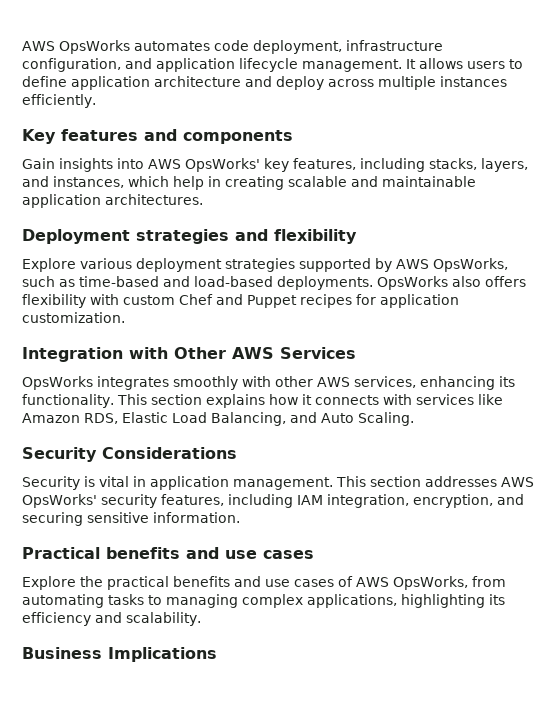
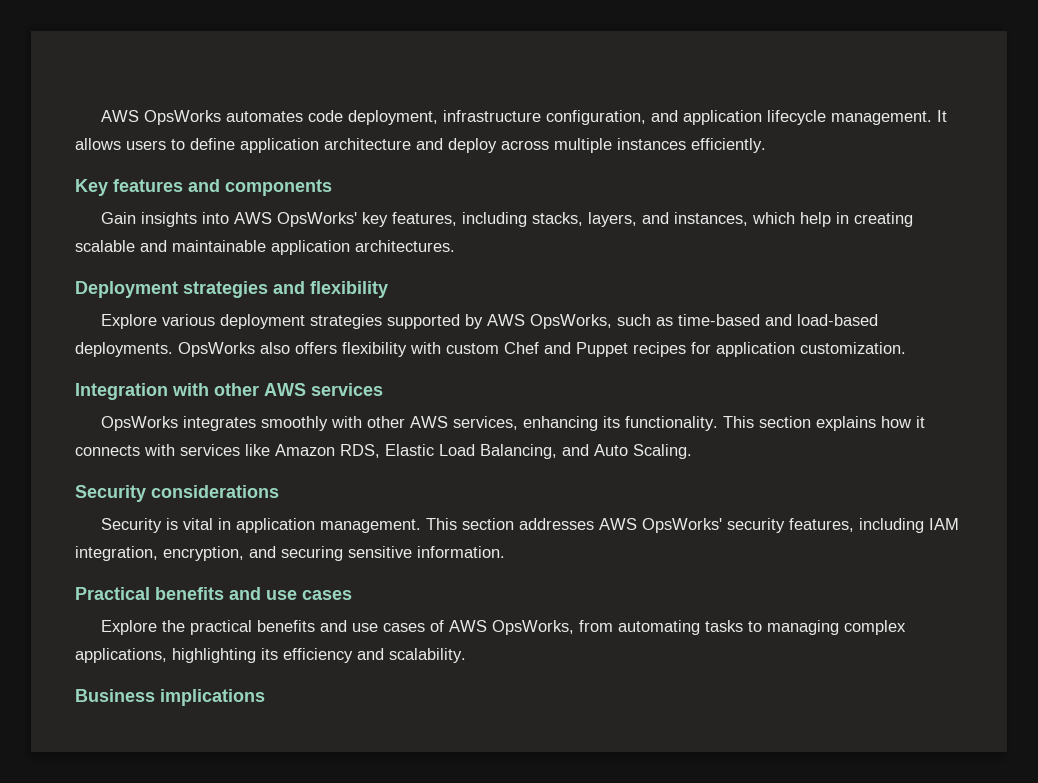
[174,347,356,359] Other AWS Services -> [214,383,383,396] other AWS services
[102,447,237,459] Considerations -> [151,485,279,498] considerations
[108,647,217,662] Implications -> [160,689,265,706] implications

